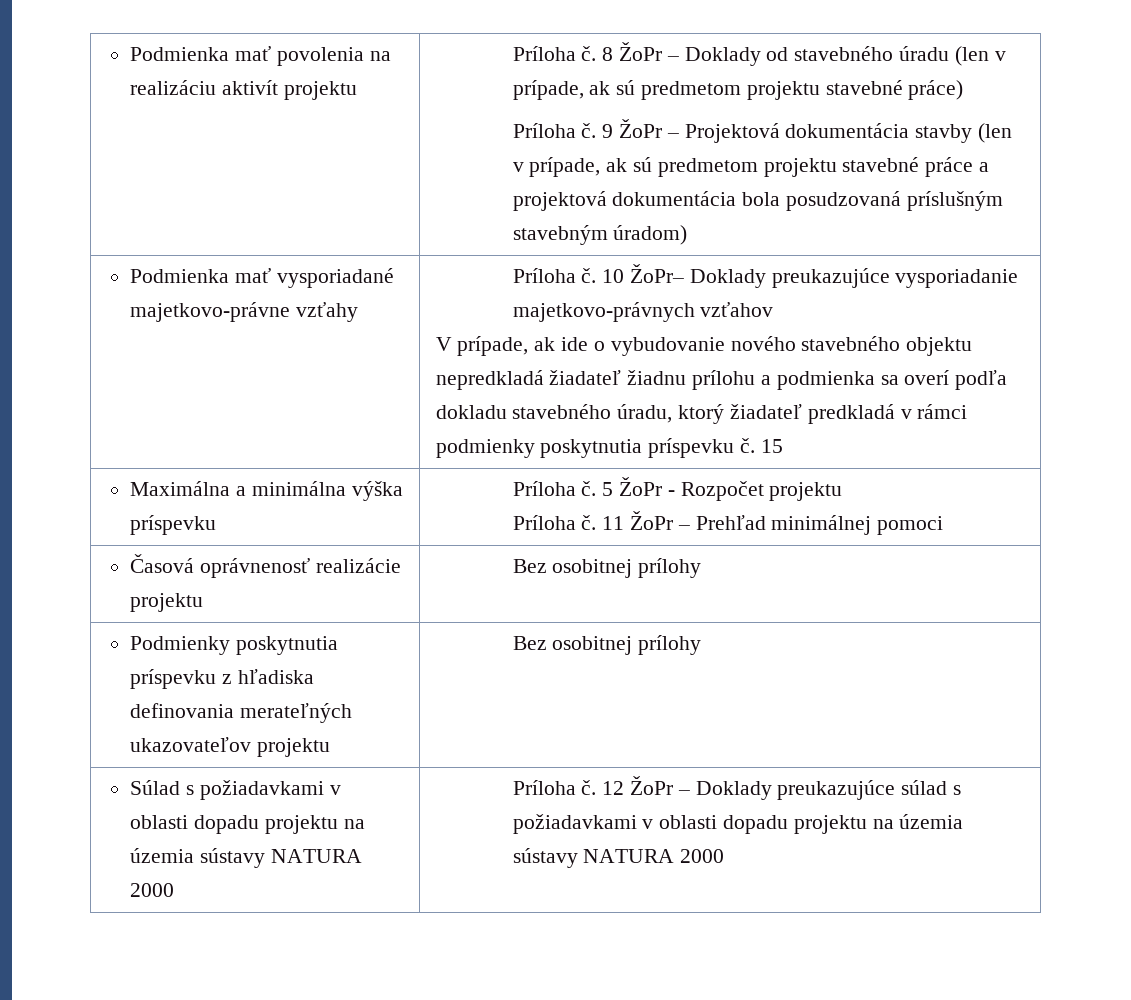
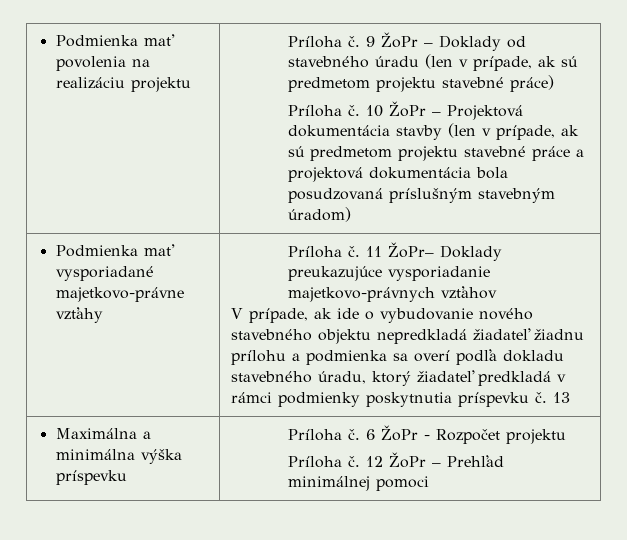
[222,80,279,95] aktivít -> (125, 83) none
[602,47,614,61] 8 -> [365,36,375,47] 9
[602,124,614,138] 9 -> [365,105,383,117] 10
[602,269,625,283] 10 -> [365,246,382,257] 11
[760,439,783,453] 15 -> [553,392,571,403] 13
[602,482,614,496] 5 -> [365,429,375,440] 6
[602,516,625,530] 11 -> [365,456,383,467] 12
[130,554,401,578] [130,593,204,612] [512,558,702,578] [130,636,339,655] [130,669,314,689] [130,703,353,723] [130,737,331,757] [512,635,702,655] [130,780,341,800] [130,815,365,834] [130,848,362,868] [130,883,175,897] [512,776,961,800] [512,814,964,834] [512,848,725,868] // Časová oprávnenosť realizácie projektu | Bez osobitnej prílohy // Podmienky poskytnutia príspevku z hľadiska definovania merateľných ukazovateľov projektu | Bez osobitnej prílohy // Súlad s požiadavkami v oblasti dopadu projektu na územia sústavy NATURA 2000 | Príloha č. 12 ŽoPr – Doklady preukazujúce súlad s požiadavkami v oblasti dopadu projektu na územia sústavy NATURA 2000 -> (429, 483) none

